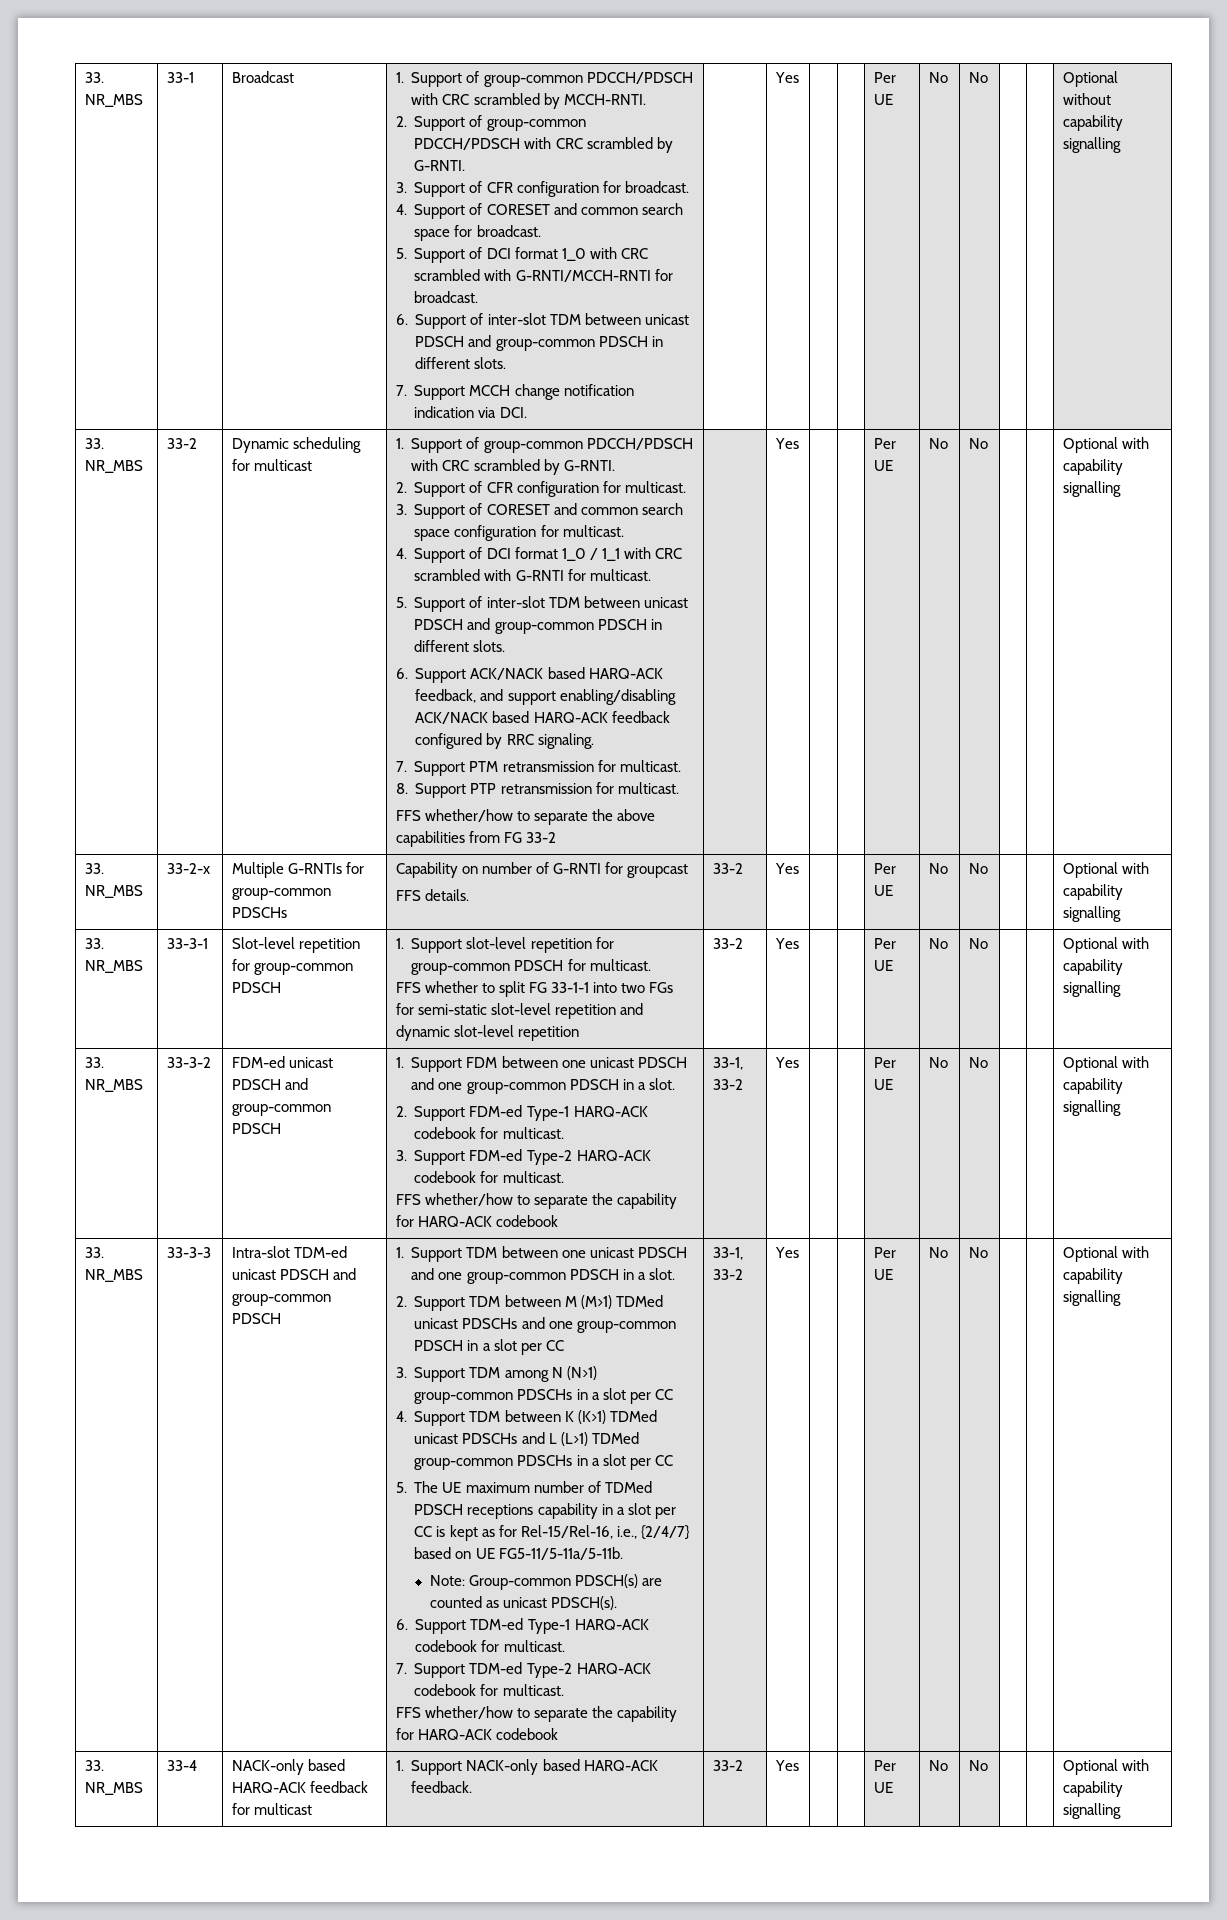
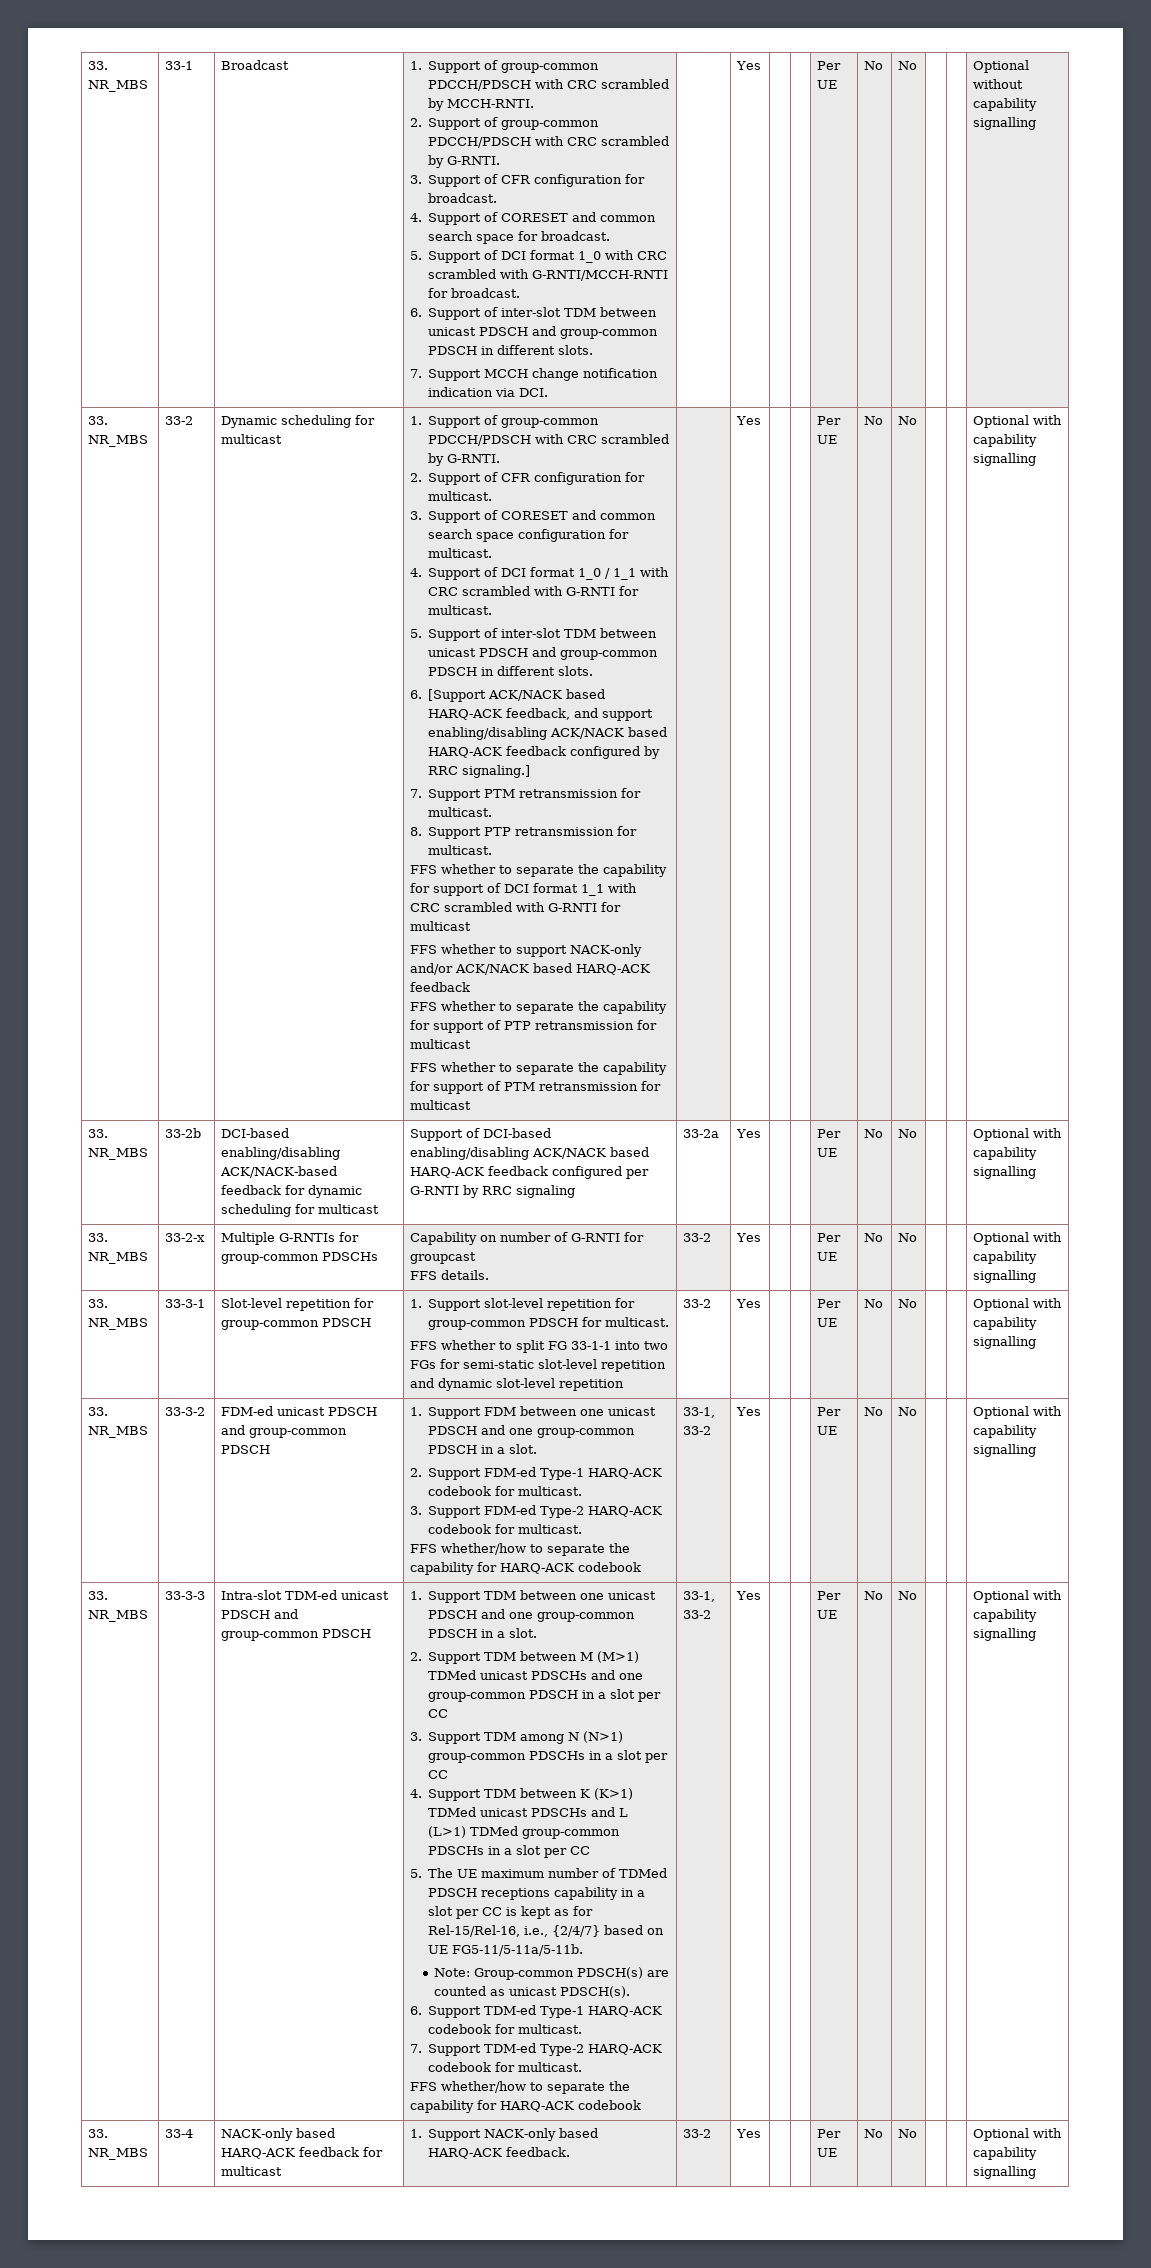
[415,668,467,683] Support -> [428,689,487,702] [Support
[537,733,594,749] signaling. -> [462,765,531,778] signaling.]
[424,809,656,825] [395,831,557,847] [774,438,799,449] [873,438,896,449] [873,460,893,471] [928,438,948,449] [968,438,988,449] [1062,437,1149,453] [1062,459,1123,475] [1062,481,1121,497] whether/how to separate the above capabilities from FG 33-2 | | Yes | | | Per UE | No | No | | | Optional with capability signalling -> [441,864,668,877] [410,883,638,896] [410,902,622,912] [410,921,472,931] [410,944,643,957] [410,963,651,975] [410,982,471,992] [410,1001,668,1014] [410,1020,658,1033] [410,1039,472,1049] [410,1062,668,1075] [410,1081,662,1094] [410,1100,472,1110] [736,416,762,425] [817,416,842,425] [817,435,838,444] [864,416,884,425] [898,416,918,425] [973,415,1063,428] [973,434,1038,447] [973,453,1037,466] [88,1129,109,1138] [88,1148,149,1160] [165,1128,202,1138] [221,1128,290,1138] [221,1147,341,1160] [220,1166,338,1178] [221,1185,363,1198] [221,1204,380,1217] [410,1128,552,1141] [410,1147,650,1160] [410,1166,650,1179] [410,1185,576,1198] [683,1129,720,1138] [736,1129,762,1138] [817,1129,842,1138] [817,1148,838,1157] [864,1129,884,1138] [898,1129,918,1138] [973,1128,1063,1141] [973,1147,1038,1160] [973,1166,1037,1179] whether to separate the capability for support of DCI format 1_1 with CRC scrambled with G-RNTI for multicast // FFS whether to support NACK-only and/or ACK/NACK based HARQ-ACK feedback // FFS whether to separate the capability for support of PTP retransmission for multicast // FFS whether to separate the capability for support of PTM retransmission for multicast | | Yes | | | Per UE | No | No | | | Optional with capability signalling // 33. NR_MBS | 33-2b | DCI-based enabling/disabling ACK/NACK-based feedback for dynamic scheduling for multicast | Support of DCI-based enabling/disabling ACK/NACK based HARQ-ACK feedback configured per G-RNTI by RRC signaling | 33-2a | Yes | | | Per UE | No | No | | | Optional with capability signalling

